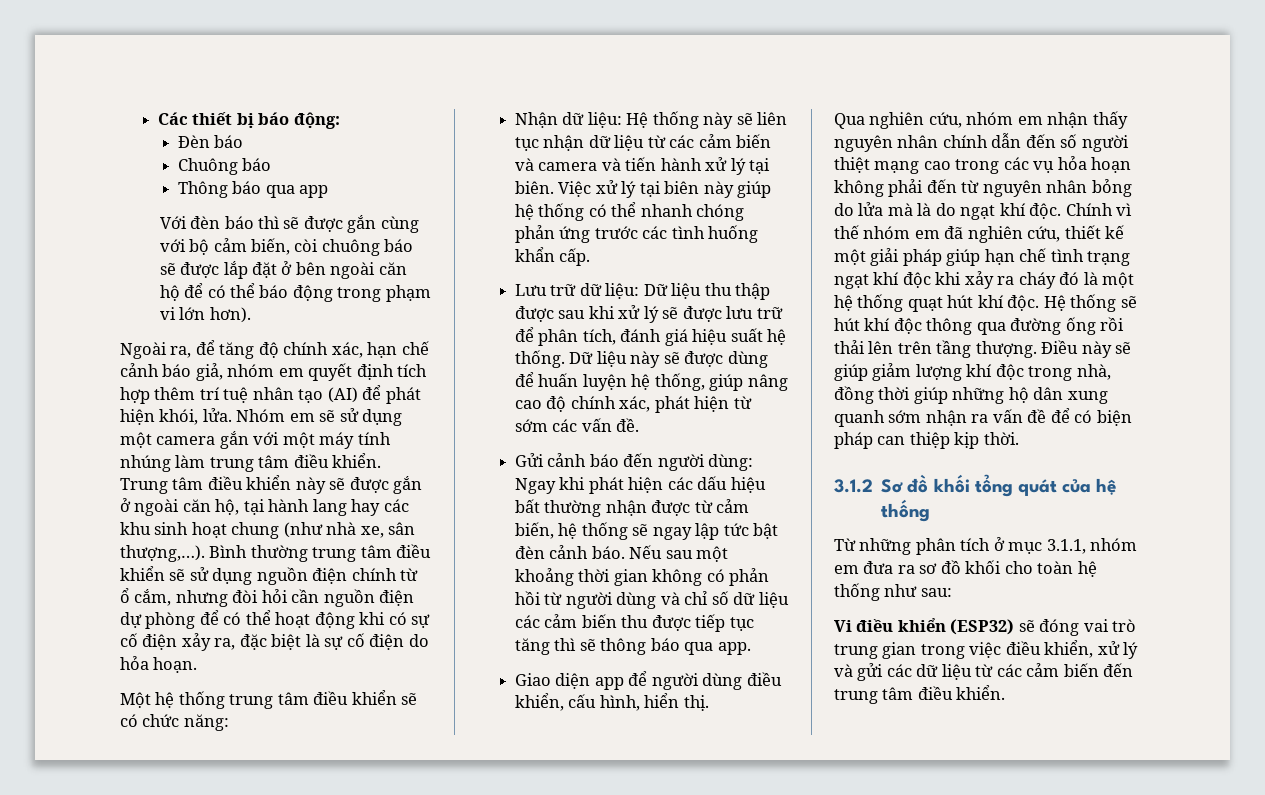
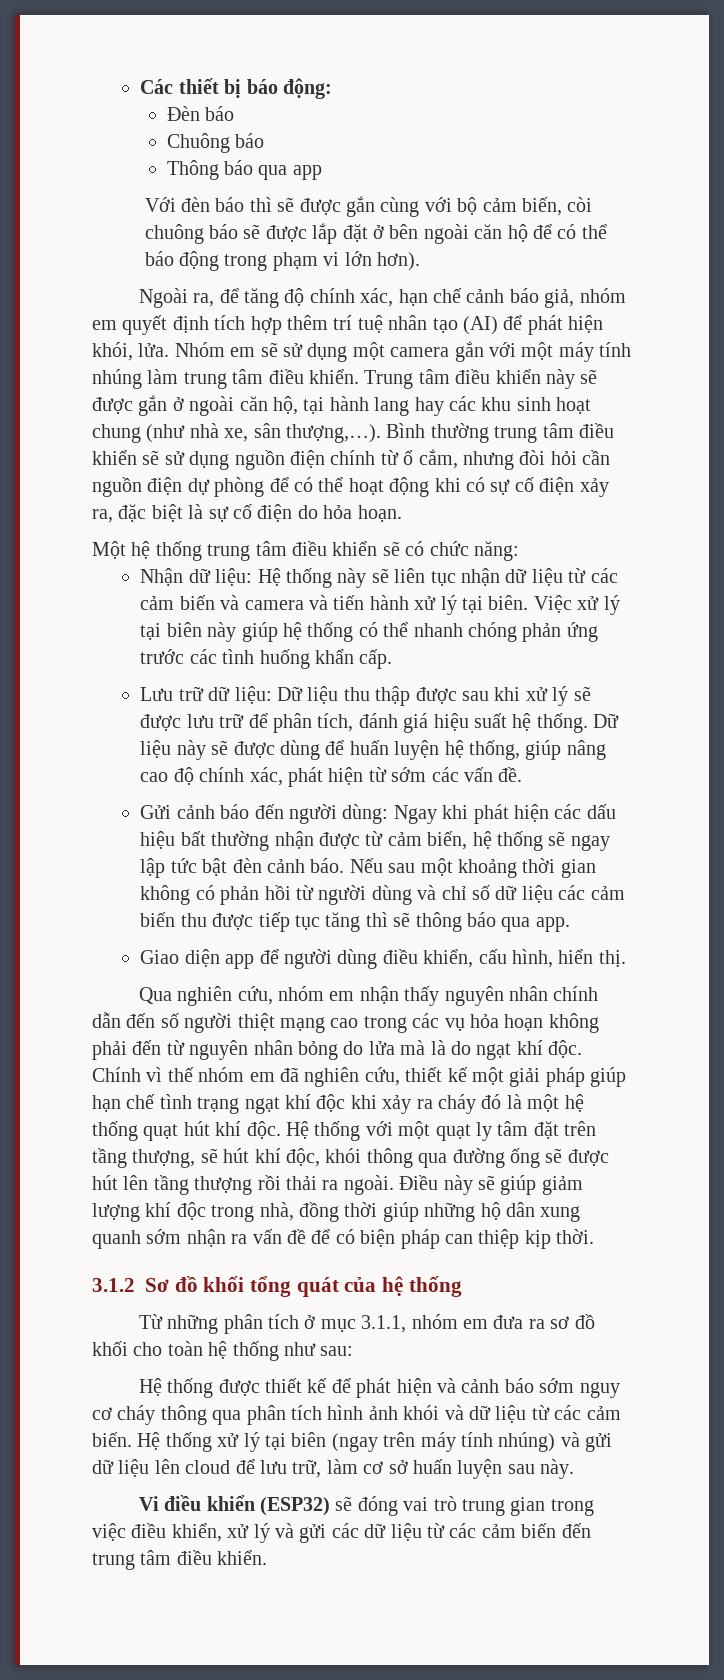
(1117, 303) none -> [365,1121,597,1141] [92,1148,196,1168] với một quạt ly tâm đặt trên tầng thượng,
[893,318,922,334] độc -> [286,1148,362,1167] độc, khói
[1100,317,1125,331] [834,340,1037,358] rồi thải lên trên tầng thượng. -> [545,1148,609,1166] [92,1175,394,1195] sẽ được hút lên tầng thượng rồi thải ra ngoài.
(952, 592) none -> [138,1378,620,1398] [92,1405,621,1425] [92,1432,613,1452] [92,1459,575,1479] // Hệ thống được thiết kế để phát hiện và cảnh báo sớm nguy cơ cháy thông qua phân tích hình ảnh khói và dữ liệu từ các cảm biến. Hệ thống xử lý tại biên (ngay trên máy tính nhúng) và gửi dữ liệu lên cloud để lưu trữ, làm cơ sở huấn luyện sau này.

